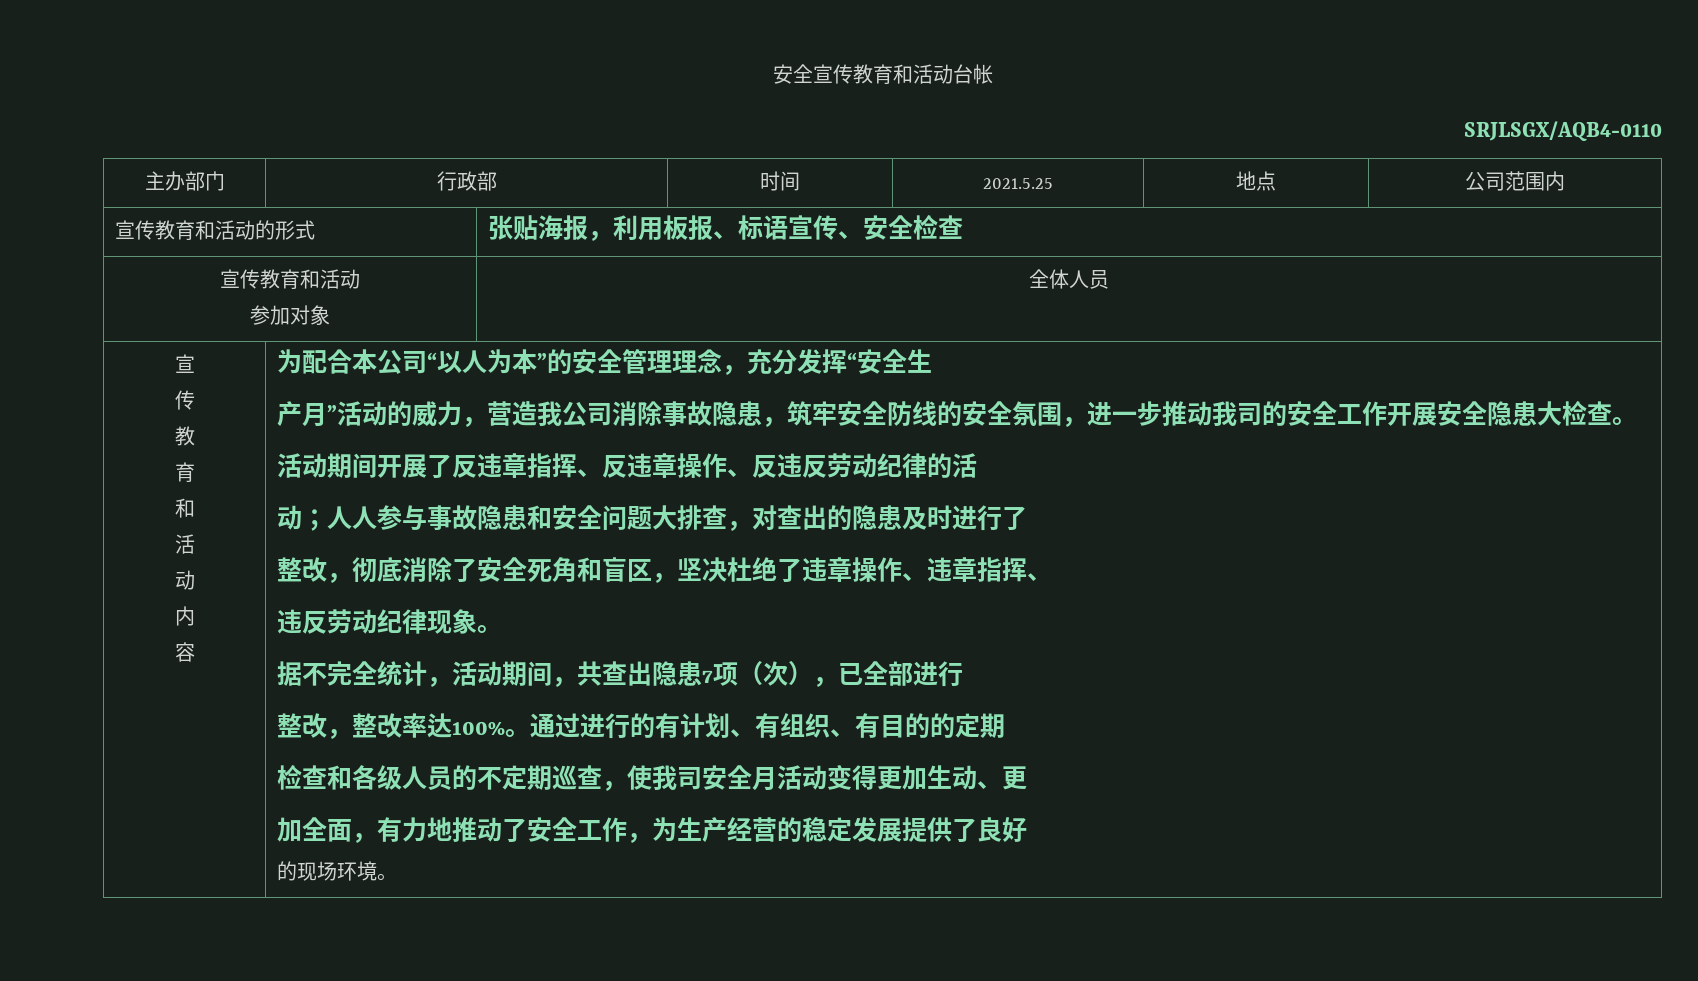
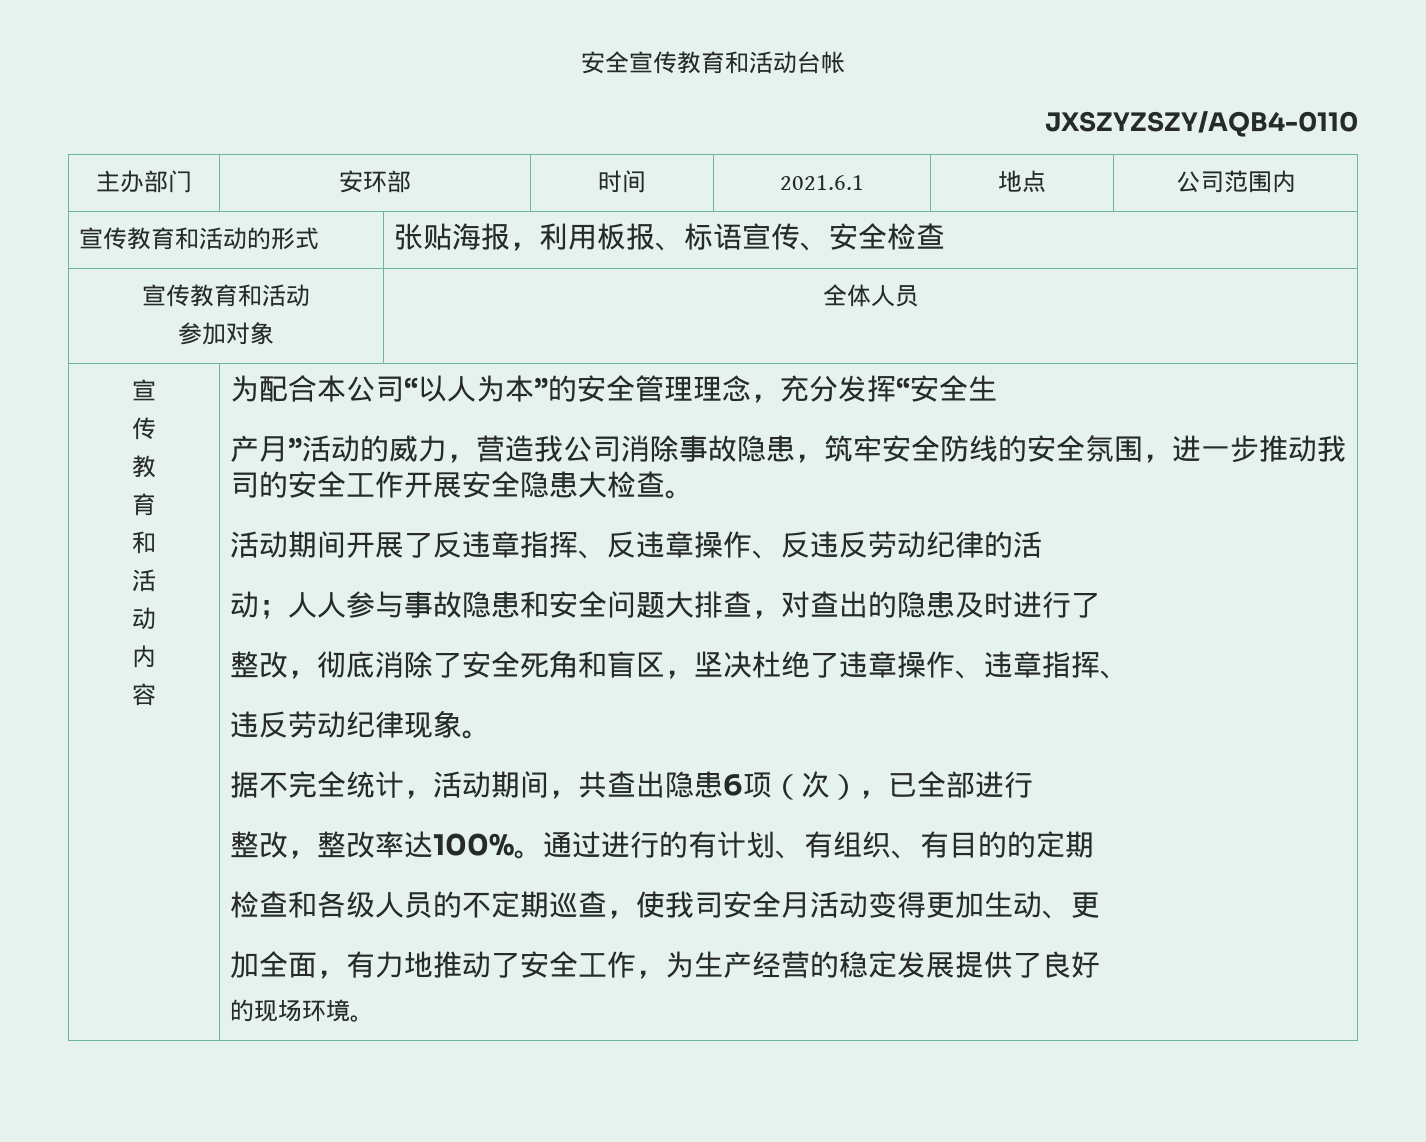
[1464,121,1662,141] SRJLSGX/AQB4-0110 -> [1045,111,1358,137] JXSZYZSZY/AQB4-0110
[436,171,477,191] 行政 -> [339,170,387,193] 安环
[983,178,1053,189] 2021.5.25 -> [780,175,864,190] 2021.6.1
[702,670,714,683] 7 -> [722,774,743,796] 6

